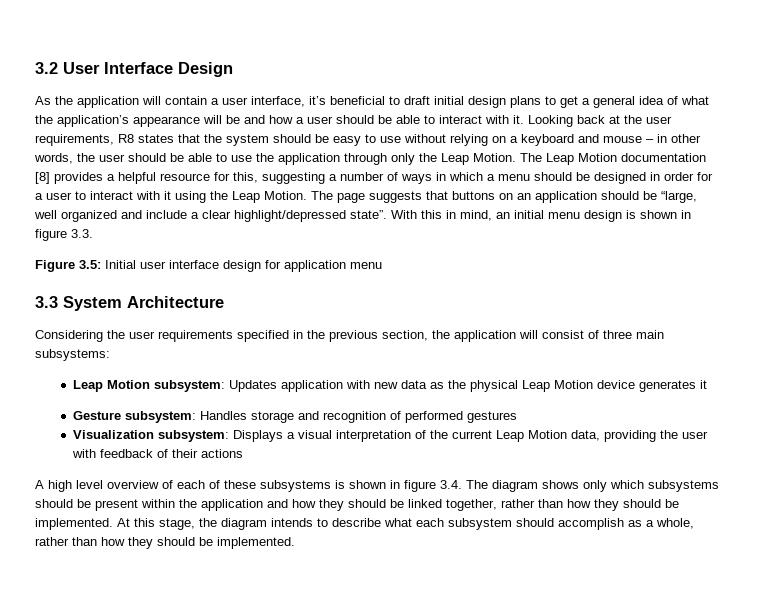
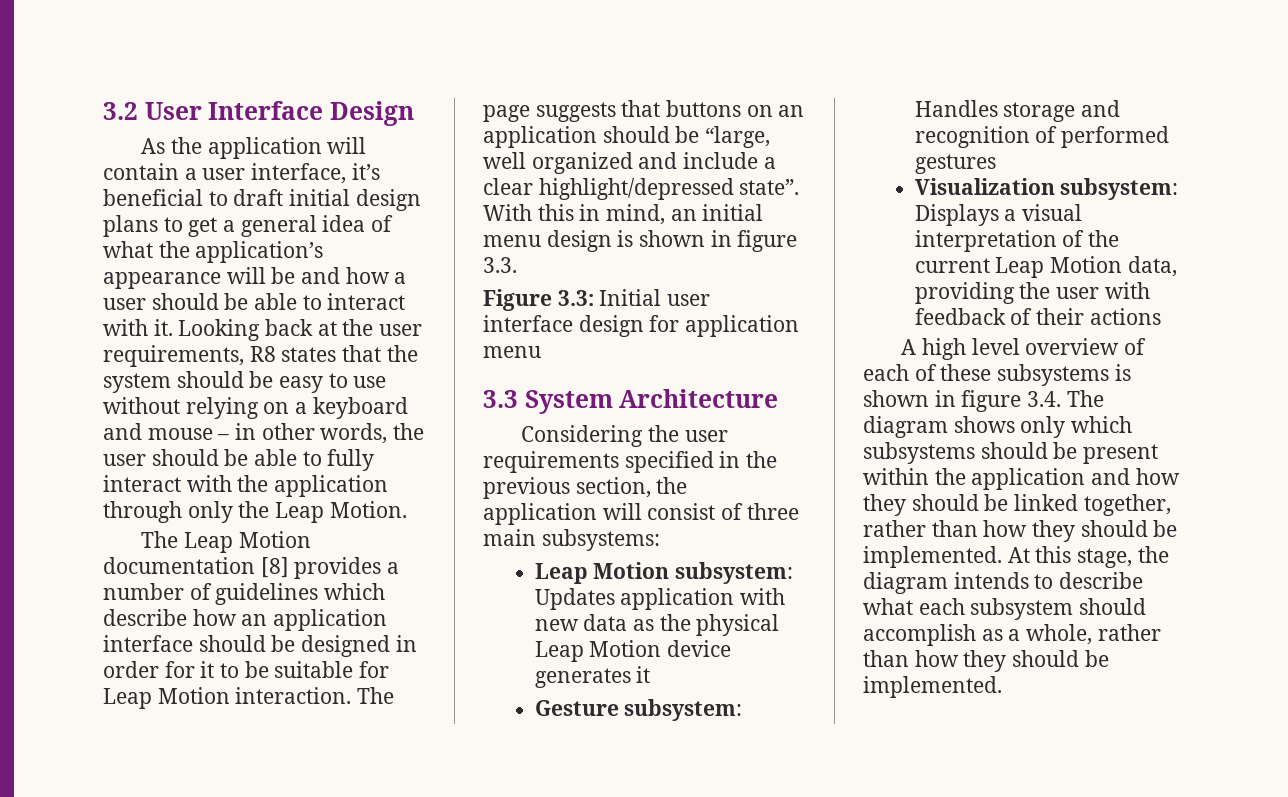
[231,155,252,162] use -> [327,449,375,471] [103,475,232,492] fully interact with
(516, 157) none -> (407, 509) //
[118,172,530,184] helpful resource for this, suggesting a number of ways in which a menu -> [103,583,386,605] [103,609,388,631] [103,635,193,652] number of guidelines which describe how an application interface
[35,191,307,203] a user to interact with it using the Leap Motion. -> [200,661,390,678] [103,687,352,709] it to be suitable for Leap Motion interaction.
[79,260,101,269] 3.5: -> [557,290,594,306] 3.3:

